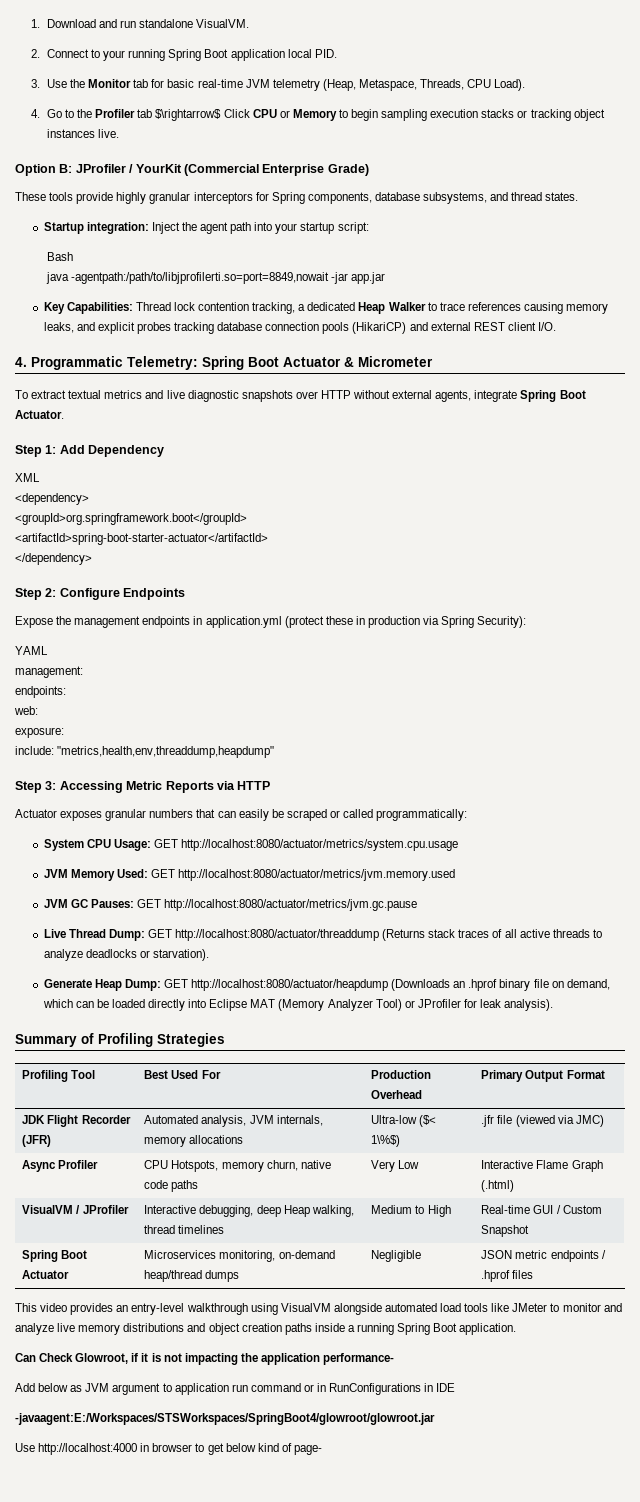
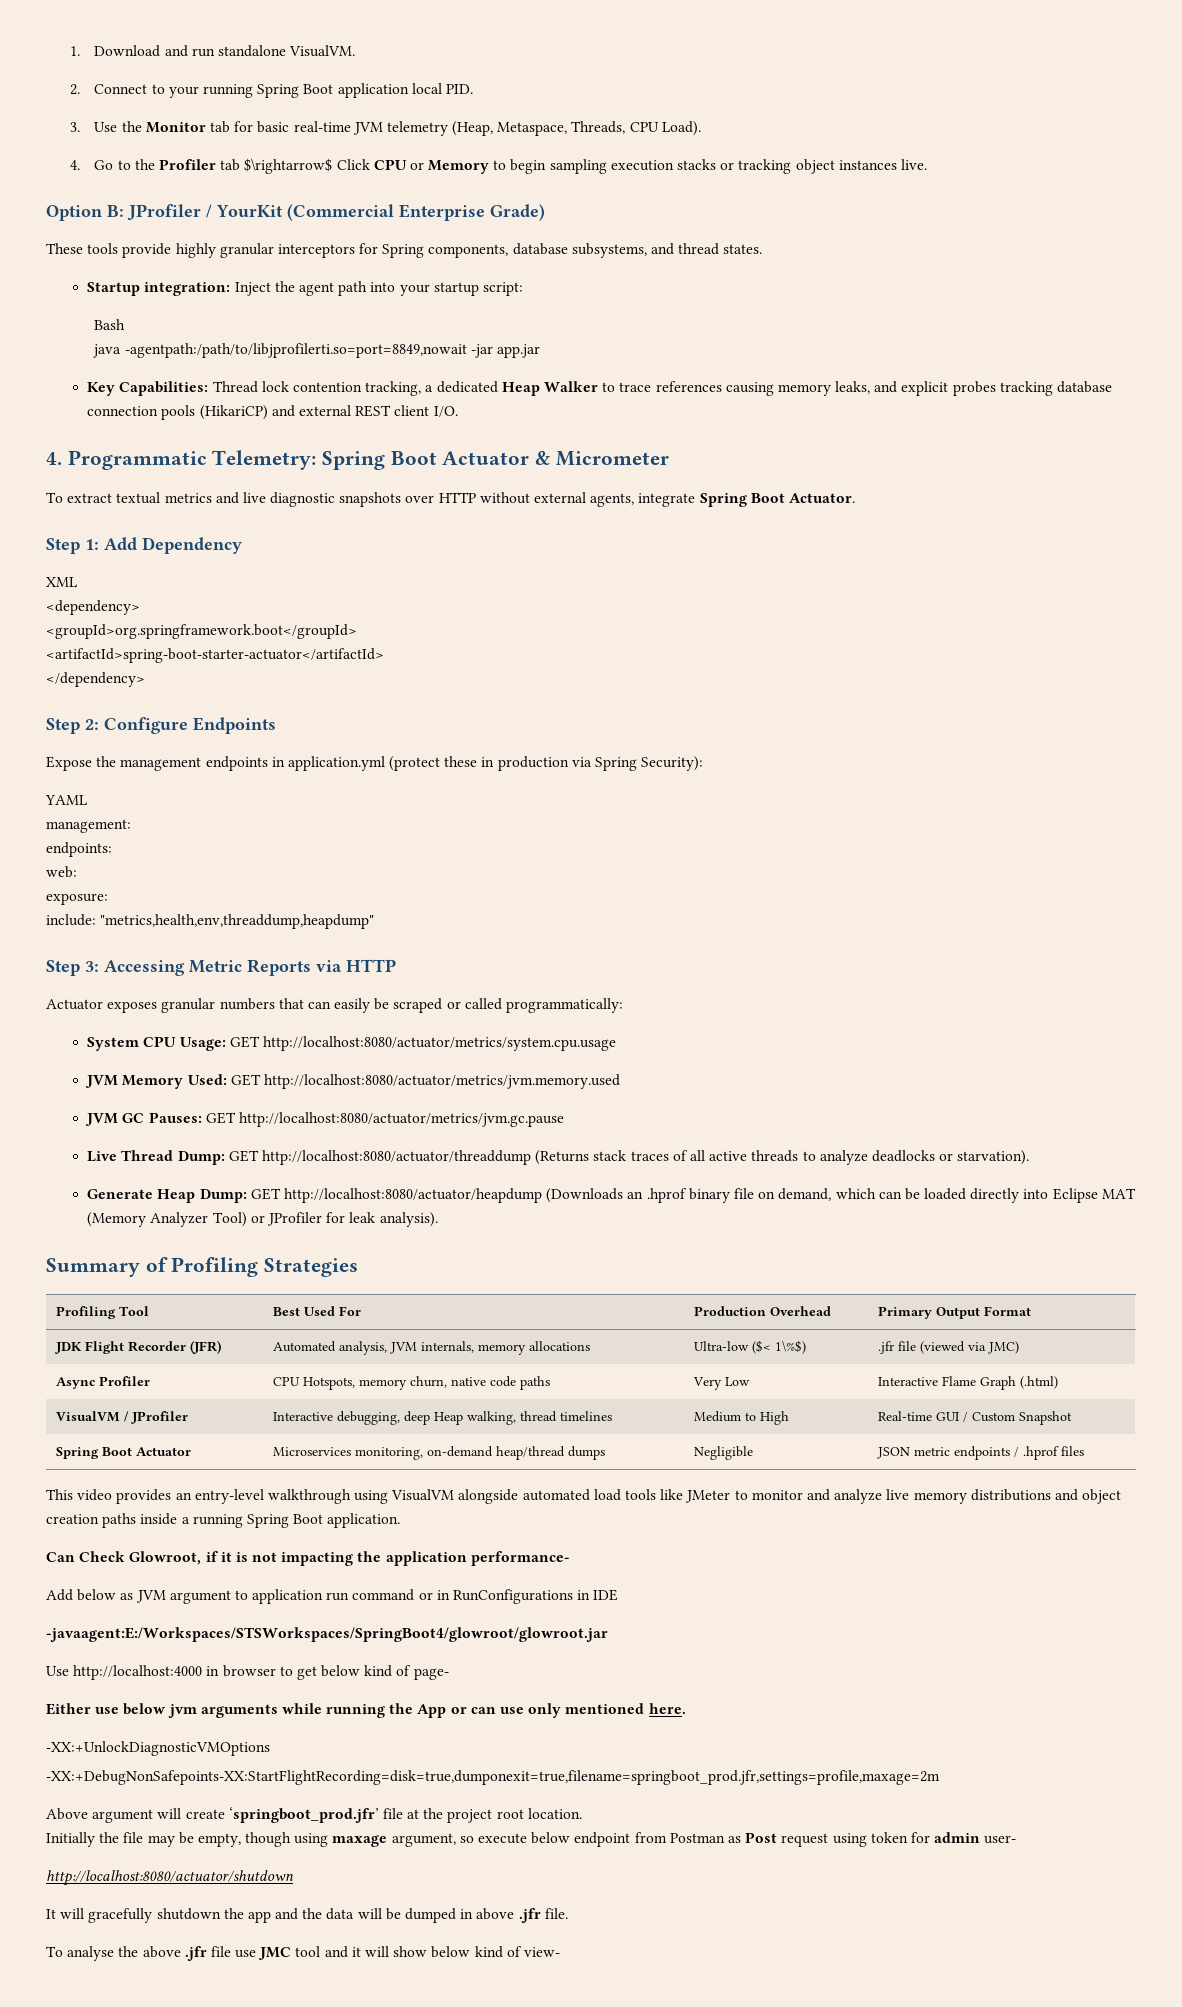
(322, 1450) none -> [46,1703,686,1718] [46,1741,270,1756] [46,1770,940,1785] [46,1807,582,1823] [46,1832,1017,1847] [46,1870,294,1886] [46,1908,568,1923] [46,1946,560,1961] // Either use below jvm arguments while running the App or can use only mentioned here. // -XX:+UnlockDiagnosticVMOptions // -XX:+DebugNonSafepoints-XX:StartFlightRecording=disk=true,dumponexit=true,filename=springboot_prod.jfr,settings=profile,maxage=2m // Above argument will create ‘springboot_prod.jfr’ file at the project root location. // Initially the file may be empty, though using maxage argument, so execute below endpoint from Postman as Post request using token for admin user- // http://localhost:8080/actuator/shutdown // It will gracefully shutdown the app and the data will be dumped in above .jfr file. // To analyse the above .jfr file use JMC tool and it will show below kind of view-

